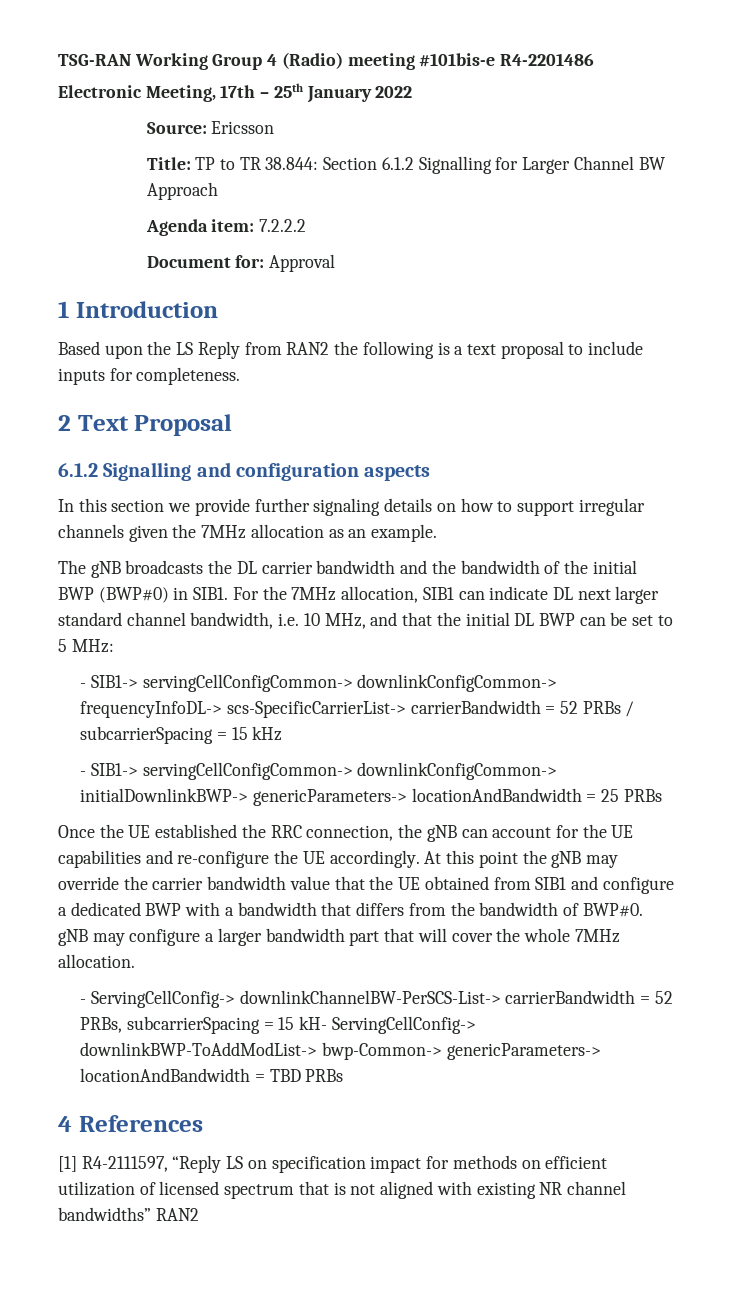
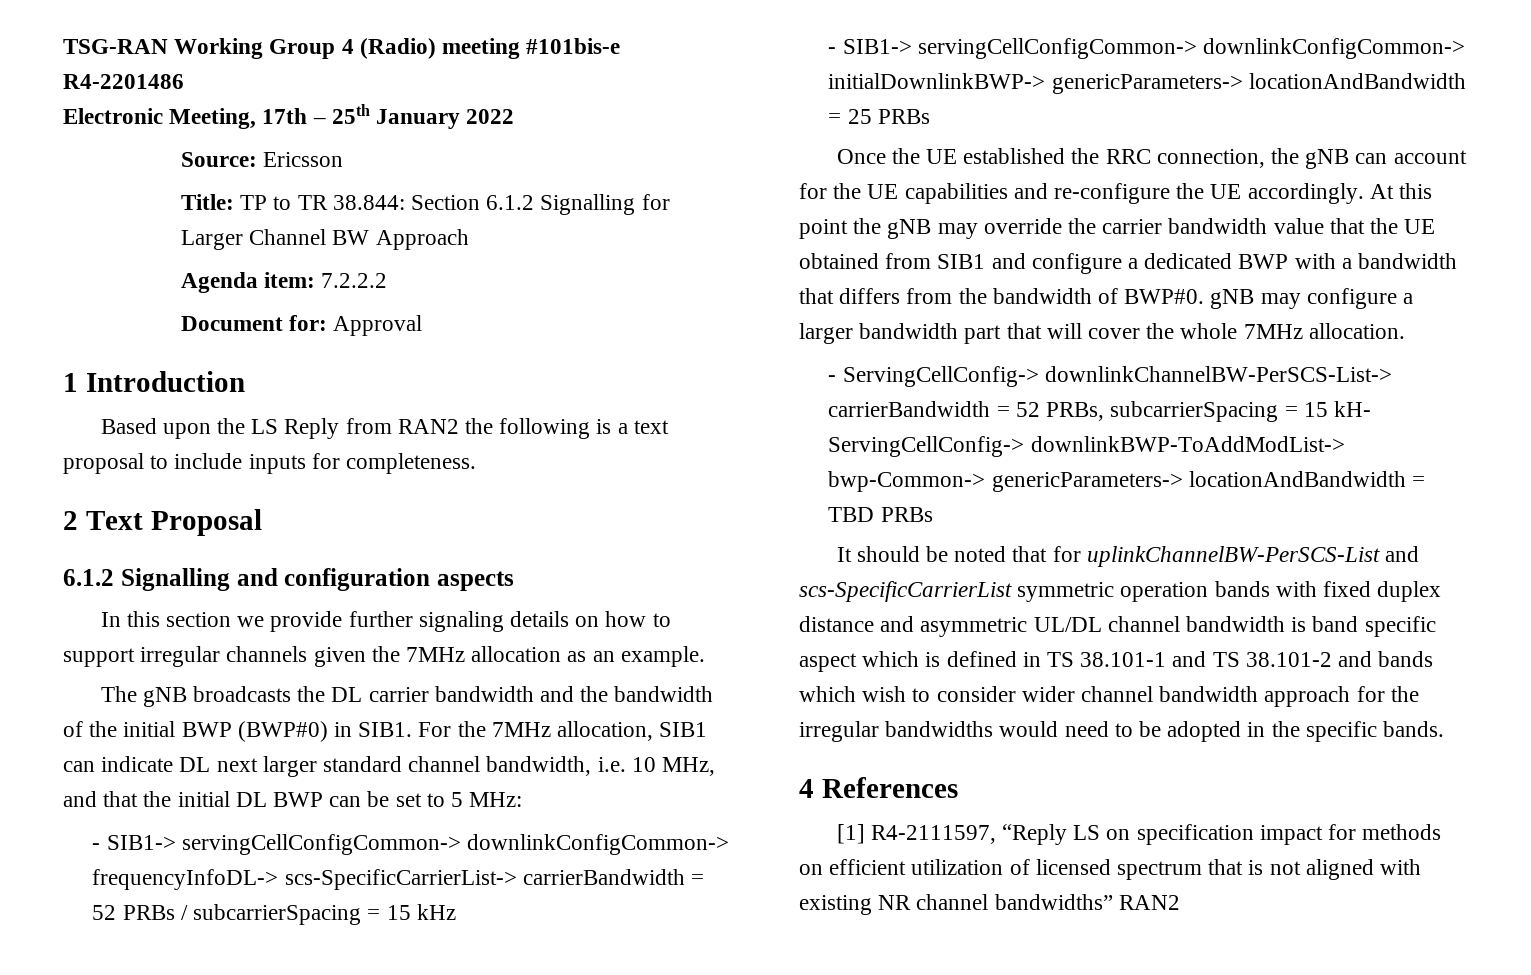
(344, 1075) none -> [836,546,1419,567] [799,581,1442,602] [799,616,1436,637] [799,651,1434,672] [799,686,1419,707] [799,721,1445,742] // It should be noted that for uplinkChannelBW-PerSCS-List and scs-SpecificCarrierList symmetric operation bands with fixed duplex distance and asymmetric UL/DL channel bandwidth is band specific aspect which is defined in TS 38.101-1 and TS 38.101-2 and bands which wish to consider wider channel bandwidth approach for the irregular bandwidths would need to be adopted in the specific bands.

